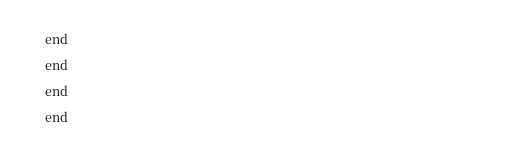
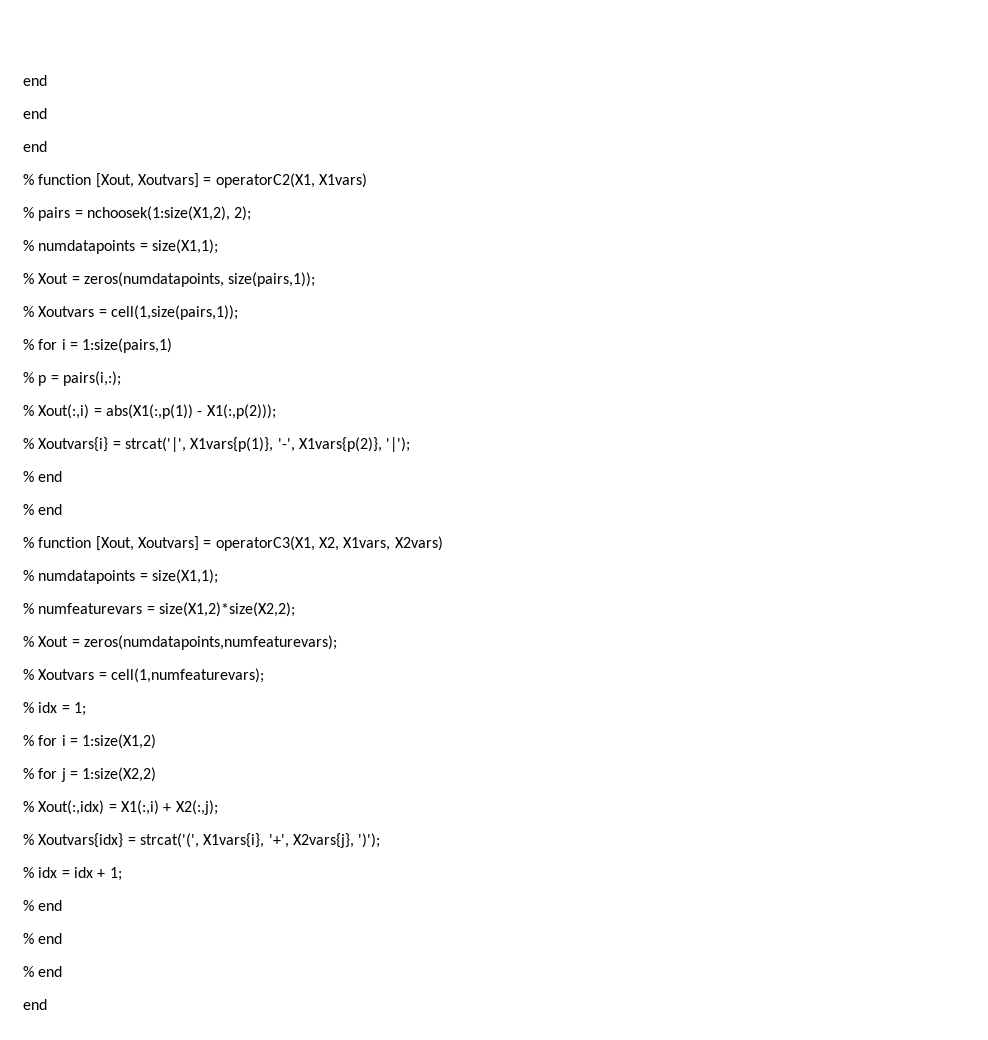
[45,33,68,44] [45,59,68,70] [45,85,68,96] end // end // end -> [23,75,47,86] [23,108,47,119] [23,141,47,152] [23,173,367,188] [23,206,252,221] [23,239,218,254] [23,272,316,287] [23,305,238,320] [23,338,173,353] [23,371,121,386] [23,404,276,419] [23,437,411,452] [23,471,63,482] [23,504,63,515] [23,536,443,551] [23,569,218,584] [23,602,295,617] [23,635,337,650] [23,668,264,683] [23,702,86,716] [23,734,157,749] [23,767,157,782] [23,800,218,815] [23,833,381,848] [23,867,122,881] [23,900,63,911] [23,933,63,944] [23,966,63,977] end // end // end // % function [Xout, Xoutvars] = operatorC2(X1, X1vars) // % pairs = nchoosek(1:size(X1,2), 2); // % numdatapoints = size(X1,1); // % Xout = zeros(numdatapoints, size(pairs,1)); // % Xoutvars = cell(1,size(pairs,1)); // % for i = 1:size(pairs,1) // % p = pairs(i,:); // % Xout(:,i) = abs(X1(:,p(1)) - X1(:,p(2))); // % Xoutvars{i} = strcat('|', X1vars{p(1)}, '-', X1vars{p(2)}, '|'); // % end // % end // % function [Xout, Xoutvars] = operatorC3(X1, X2, X1vars, X2vars) // % numdatapoints = size(X1,1); // % numfeaturevars = size(X1,2)*size(X2,2); // % Xout = zeros(numdatapoints,numfeaturevars); // % Xoutvars = cell(1,numfeaturevars); // % idx = 1; // % for i = 1:size(X1,2) // % for j = 1:size(X2,2) // % Xout(:,idx) = X1(:,i) + X2(:,j); // % Xoutvars{idx} = strcat('(', X1vars{i}, '+', X2vars{j}, ')'); // % idx = idx + 1; // % end // % end // % end

